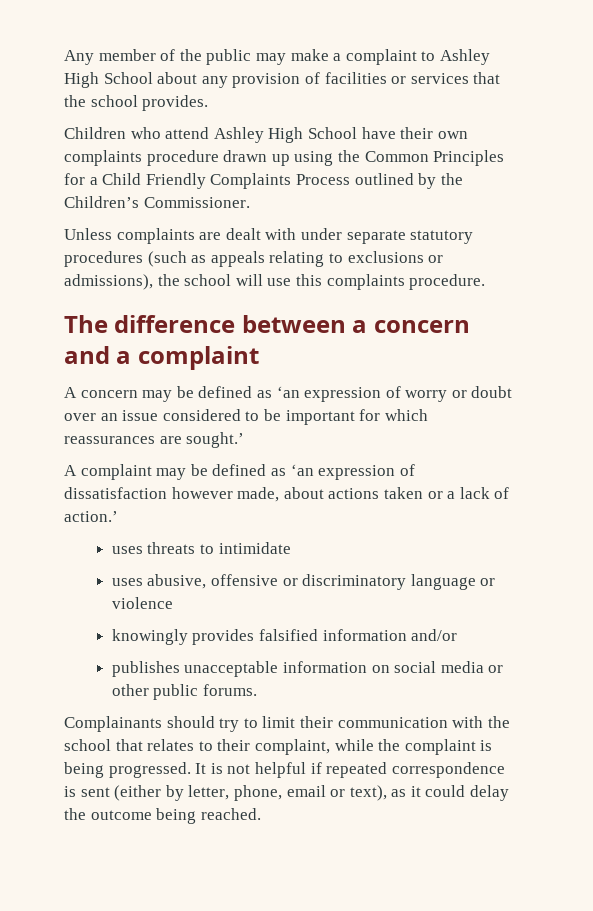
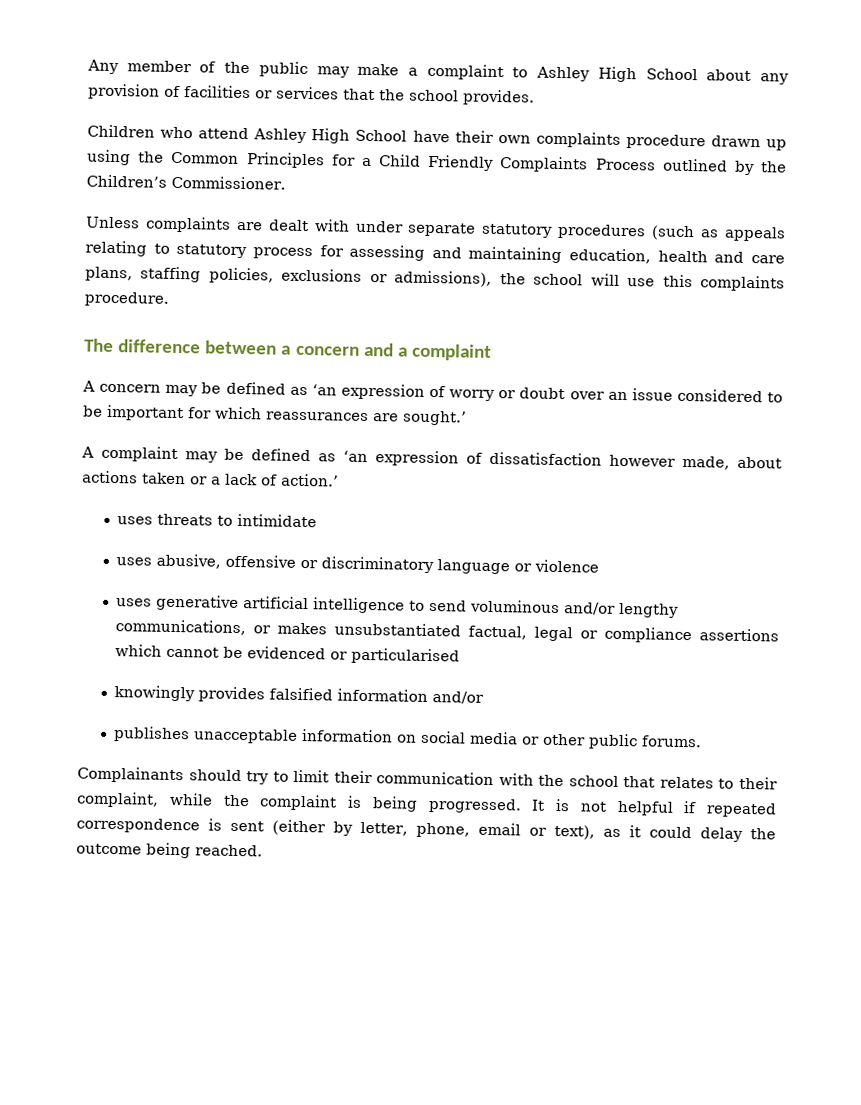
(343, 258) none -> [176,243,785,264] [85,266,274,284] statutory process for assessing and maintaining education, health and care plans, staffing policies,
(173, 603) none -> [116,594,680,618] [115,619,779,644] [115,644,461,665] // uses generative artificial intelligence to send voluminous and/or lengthy communications, or makes unsubstantiated factual, legal or compliance assertions which cannot be evidenced or particularised

